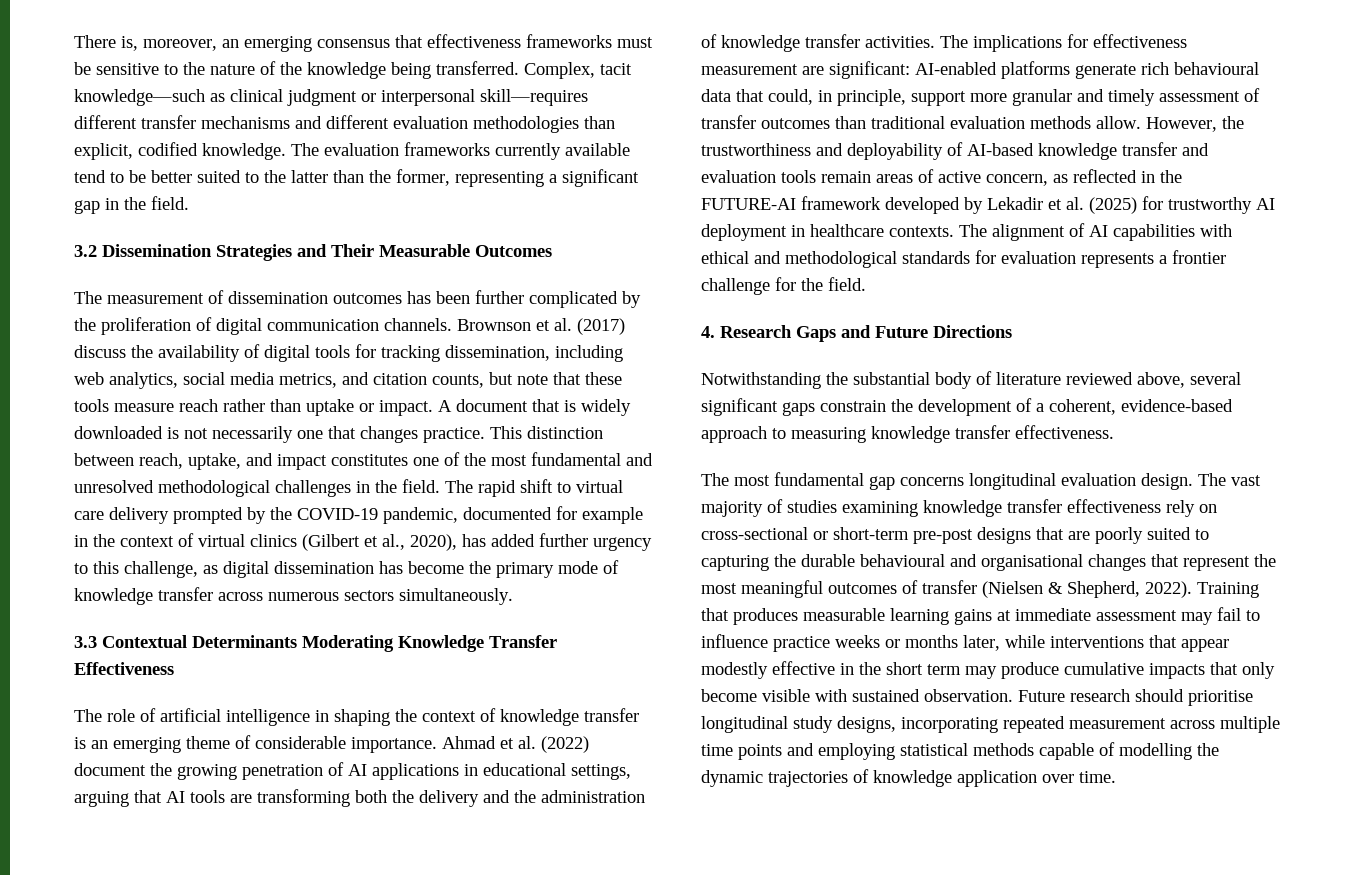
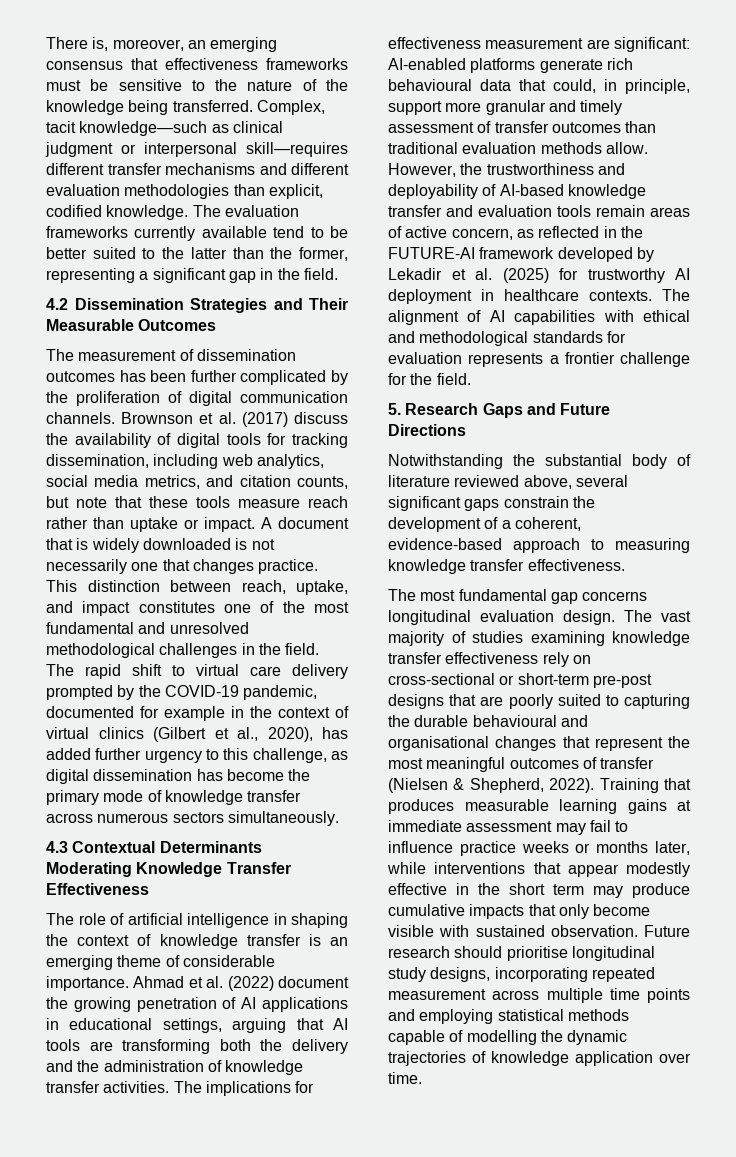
[74,245,97,257] 3.2 -> [46,298,68,310] 4.2
[74,636,97,648] 3.3 -> [46,841,68,853] 4.3
[701,326,715,338] 4. -> [388,403,401,415] 5.

